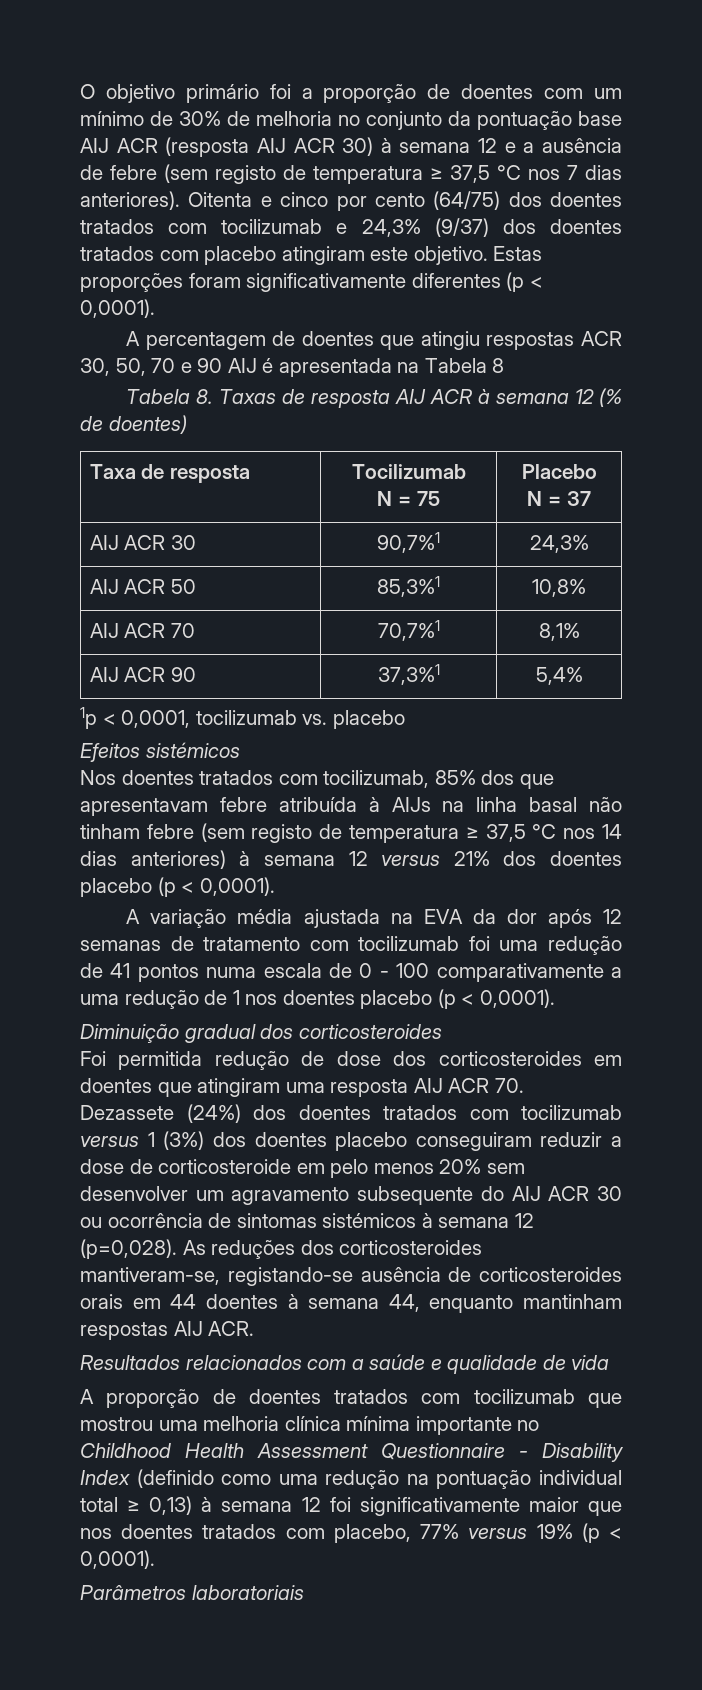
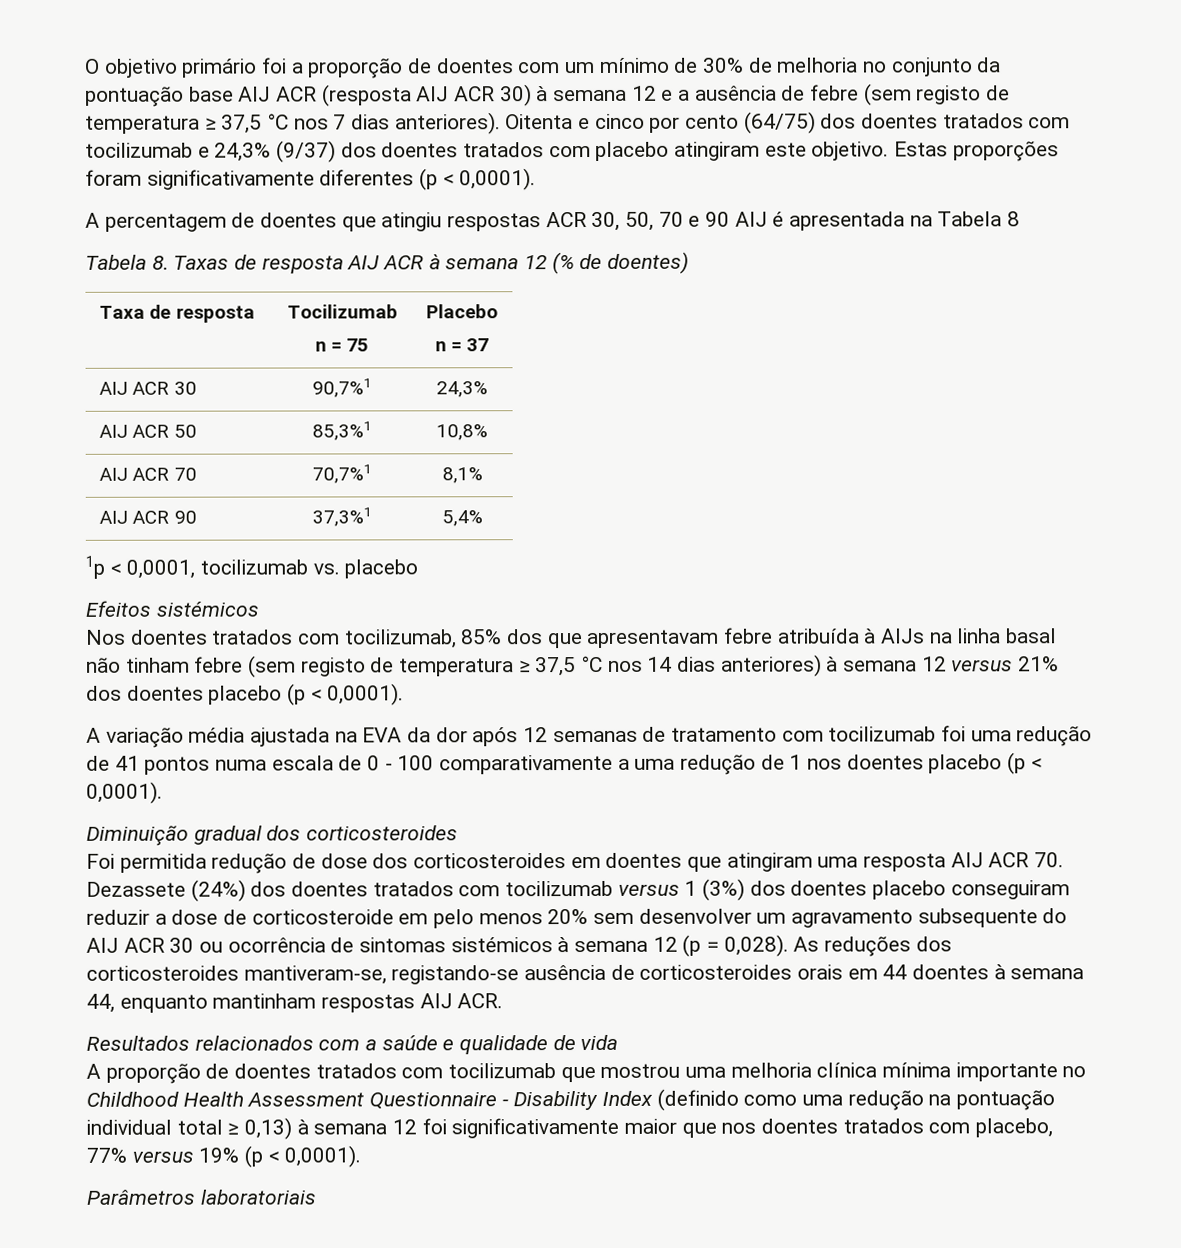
[377,491,393,506] N -> [314,341,327,352] n
[527,491,543,506] N -> [434,341,447,352] n
[80,1239,177,1259] (p=0,028). -> [682,934,789,957] (p = 0,028).

